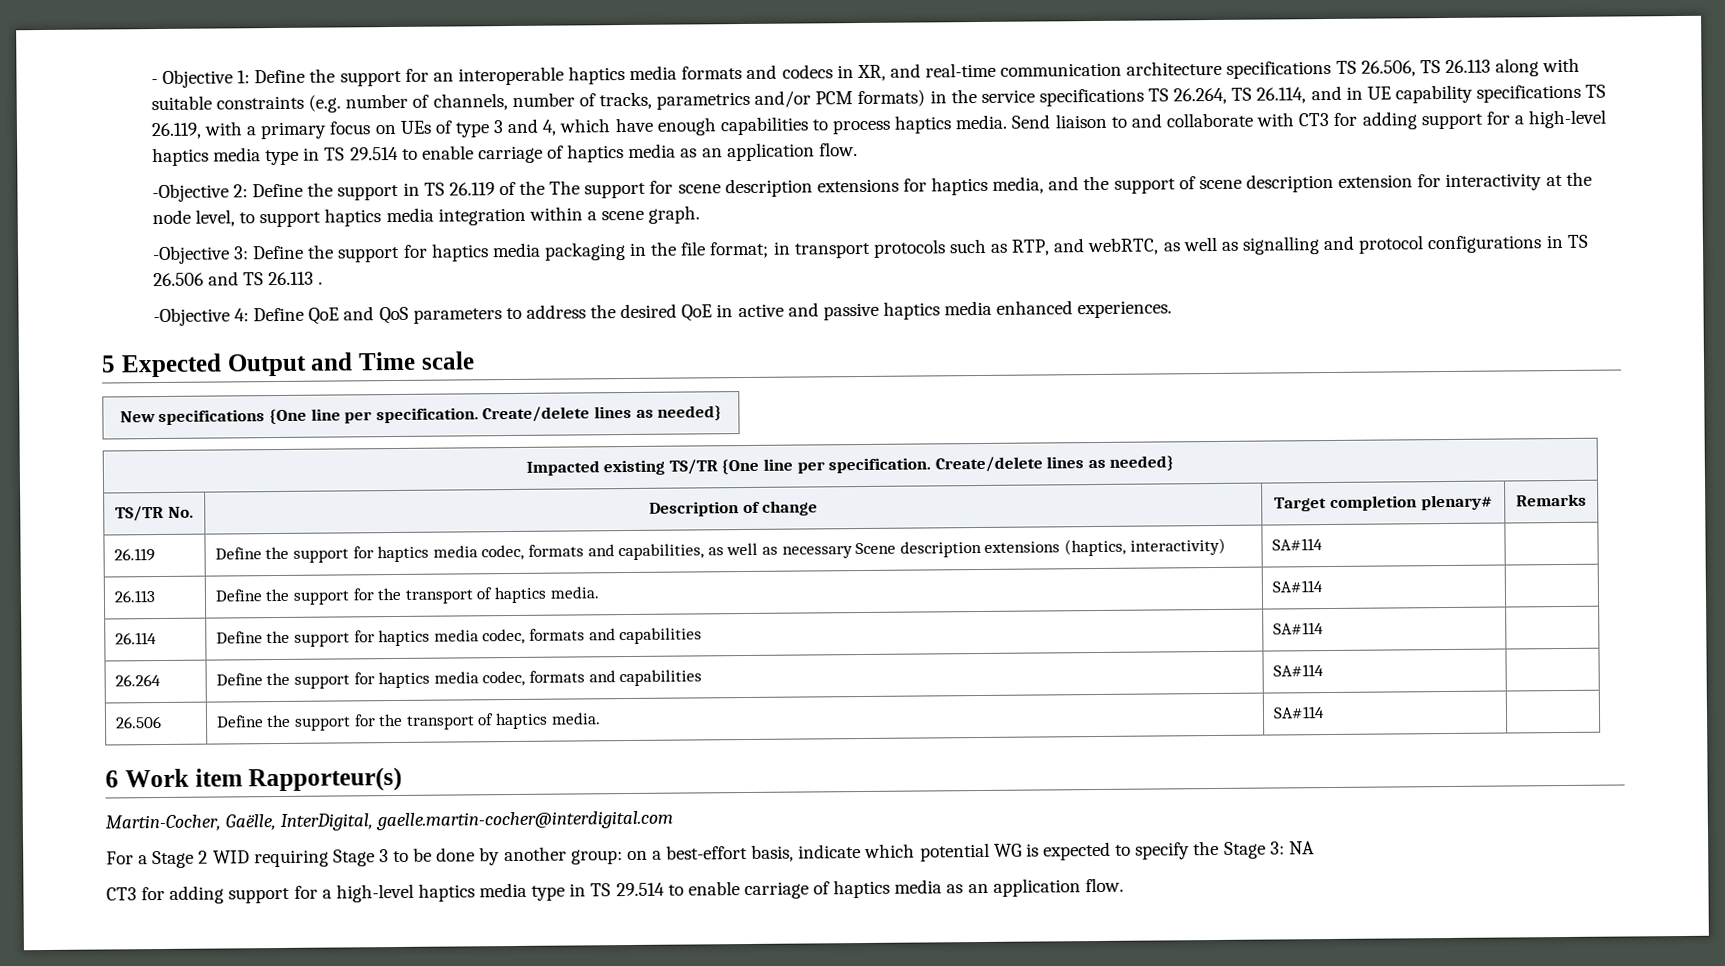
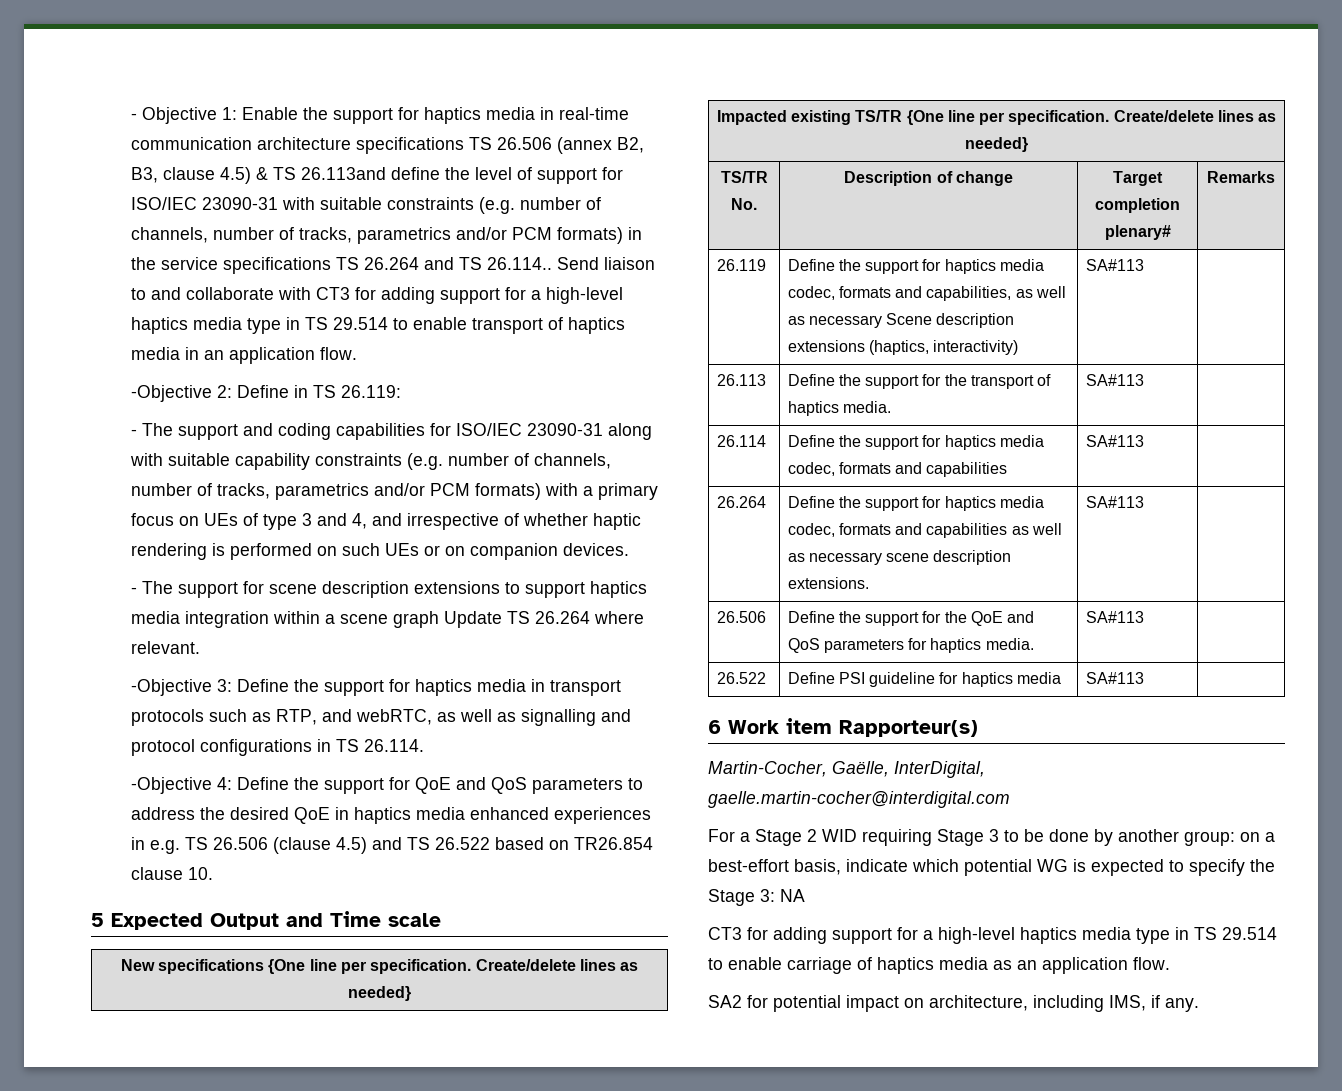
[254,63,921,87] Define the support for an interoperable haptics media formats and codecs in XR, and -> [241,107,554,124] Enable the support for haptics media in
[1360,58,1540,77] 26.506, TS 26.113 along -> [496,137,644,154] [130,167,623,184] [130,197,278,210] 26.506 (annex B2, B3, clause 4.5) & TS 26.113and define the level of support for ISO/IEC 23090-31
[1173,84,1607,105] [150,114,1008,140] 26.264, TS 26.114, and in UE capability specifications TS 26.119, with a primary focus on UEs of type 3 and 4, which have enough capabilities to process haptics media. -> [363,257,552,270] 26.264 and TS 26.114..
[477,143,698,164] carriage of haptics media as -> [471,317,625,334] [130,347,199,360] transport of haptics media in
[307,180,546,201] the support in TS 26.119 of the -> [293,385,401,398] [130,423,652,440] [129,453,611,470] [130,483,658,500] [130,513,641,530] [130,543,629,560] [130,587,137,594] in TS 26.119: // - The support and coding capabilities for ISO/IEC 23090-31 along with suitable capability constraints (e.g. number of channels, number of tracks, parametrics and/or PCM formats) with a primary focus on UEs of type 3 and 4, and irrespective of whether haptic rendering is performed on such UEs or on companion devices. // -
[902,171,1592,196] [151,209,236,227] for haptics media, and the support of scene description extension for interactivity at the node level, -> (500, 587) none
[648,205,701,224] graph. -> [392,611,644,628] [130,641,200,654] graph Update TS 26.264 where relevant.
[543,241,770,261] packaging in the file format; -> (526, 685) none
[152,271,324,287] 26.506 and TS 26.113 . -> [363,739,424,752] 26.114.
(305, 314) none -> [293,777,410,794] the support for
[737,300,1173,321] active and passive haptics media enhanced experiences. -> [353,807,651,824] [130,837,653,854] [130,867,213,880] haptics media enhanced experiences in e.g. TS 26.506 (clause 4.5) and TS 26.522 based on TR26.854 clause 10.
[1271,538,1323,551] SA#114 -> [1085,259,1144,271] SA#113
[1271,580,1323,593] SA#114 -> [1085,374,1144,386] SA#113
[1272,622,1324,635] SA#114 -> [1085,435,1144,447] SA#113
[1272,664,1324,677] | SA#114 -> [1011,523,1063,535] [787,550,1012,565] [787,577,869,589] [1085,496,1144,508] as well as necessary scene description extensions. | SA#113
[405,712,601,730] [1272,706,1325,719] transport of haptics media. | SA#114 -> [971,611,1035,626] [787,638,1034,653] [1085,611,1144,623] [716,672,766,684] [787,672,1062,687] [1085,672,1144,684] QoE and QoS parameters for haptics media. | SA#113 | // 26.522 | Define PSI guideline for haptics media | SA#113
(1124, 885) none -> [708,995,1199,1012] // SA2 for potential impact on architecture, including IMS, if any.

